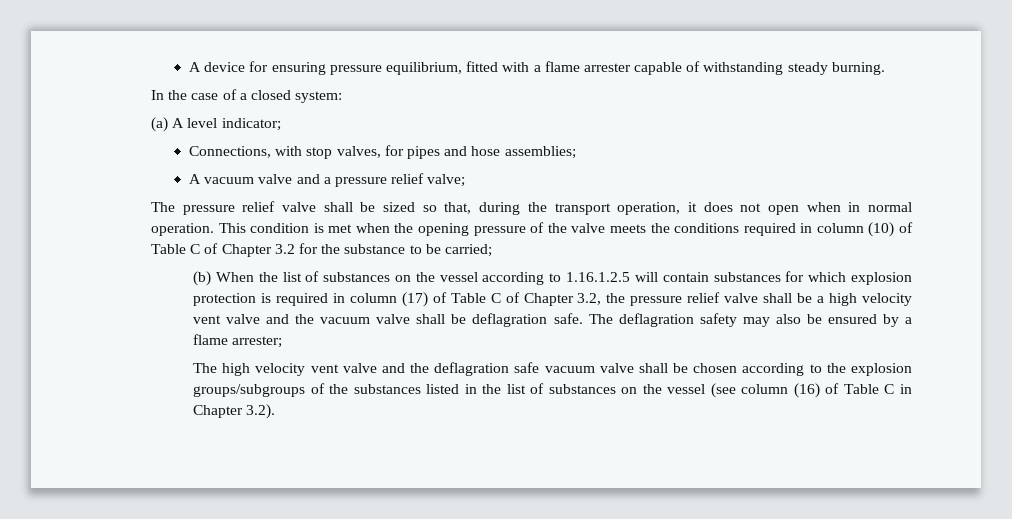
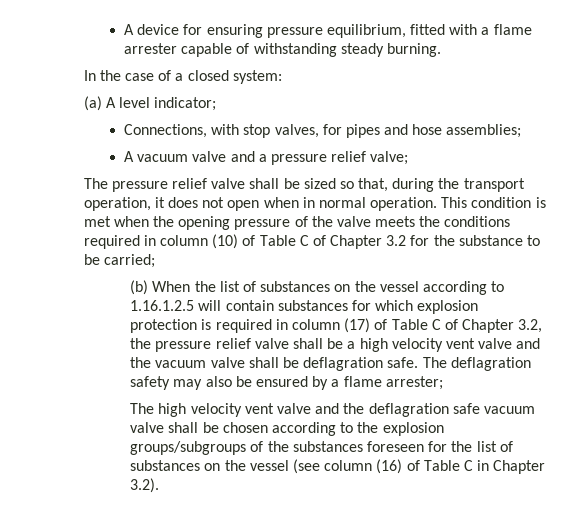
[426,384,477,394] listed in -> [367,441,448,452] foreseen for

